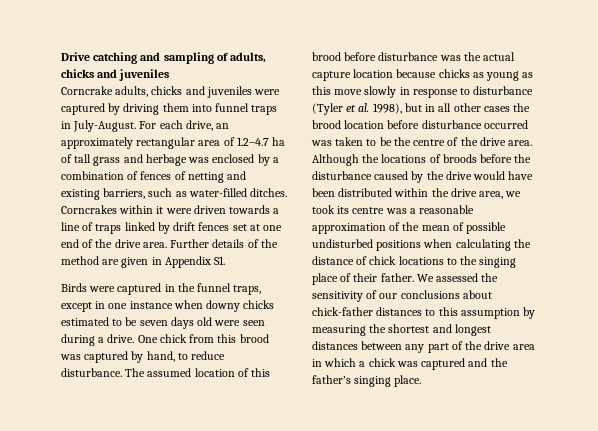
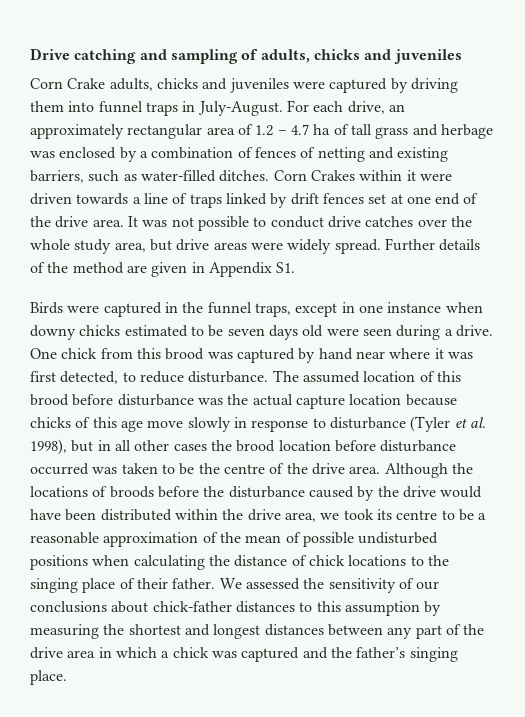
[61,86,113,95] Corncrake -> [30,78,106,89] Corn Crake
[236,137,269,146] 1.2–4.7 -> [255,124,309,136] 1.2 – 4.7
[61,205,117,214] Corncrakes -> [273,170,355,181] Corn Crakes
(167, 245) none -> [127,216,472,231] [30,239,381,254] It was not possible to conduct drive catches over the whole study area, but drive areas were widely spread.
[146,351,175,362] hand, -> [318,348,473,360] [30,371,119,384] hand near where it was first detected,
[472,71,534,81] [312,86,331,95] as young as this -> [75,417,143,432] of this age
[385,208,407,214] was -> [441,509,474,521] to be

